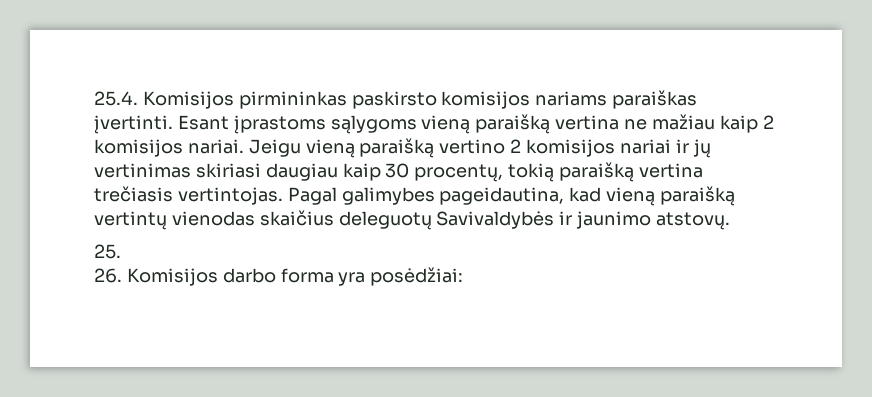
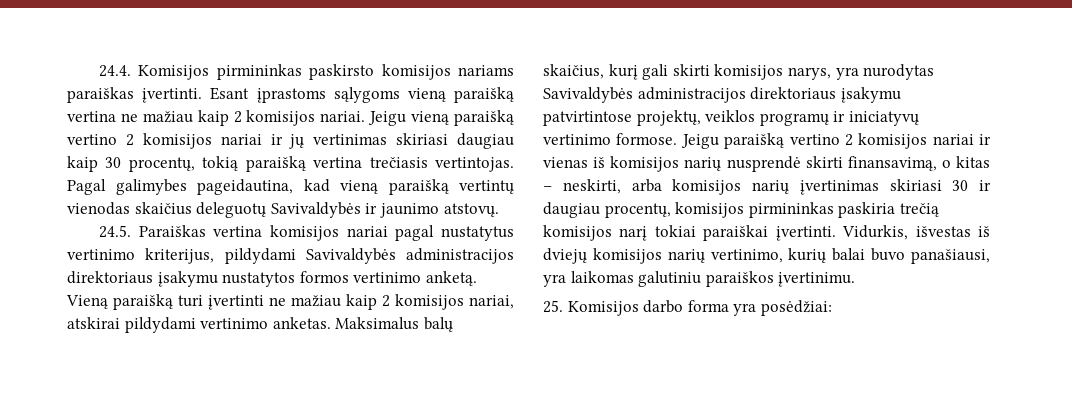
[94,91,138,106] 25.4. -> [98,65,131,77] 24.4.
(731, 221) none -> [98,225,514,241] [67,248,514,264] [67,271,477,287] [66,294,514,310] [67,317,453,333] [543,64,935,80] [543,87,901,103] [543,110,919,126] [543,133,991,149] [543,156,990,172] [543,179,991,195] [543,202,939,218] [543,225,990,241] [543,248,990,264] [543,271,856,287] // 24.5. Paraiškas vertina komisijos nariai pagal nustatytus vertinimo kriterijus, pildydami Savivaldybės administracijos direktoriaus įsakymu nustatytos formos vertinimo anketą. Vieną paraišką turi įvertinti ne mažiau kaip 2 komisijos nariai, atskirai pildydami vertinimo anketas. Maksimalus balų skaičius, kurį gali skirti komisijos narys, yra nurodytas Savivaldybės administracijos direktoriaus įsakymu patvirtintose projektų, veiklos programų ir iniciatyvų vertinimo formose. Jeigu paraišką vertino 2 komisijos nariai ir vienas iš komisijos narių nusprendė skirti finansavimą, o kitas – neskirti, arba komisijos narių įvertinimas skiriasi 30 ir daugiau procentų, komisijos pirmininkas paskiria trečią komisijos narį tokiai paraiškai įvertinti. Vidurkis, išvestas iš dviejų komisijos narių vertinimo, kurių balai buvo panašiausi, yra laikomas galutiniu paraiškos įvertinimu.
[94,268,122,283] // 26. -> (563, 306) none

